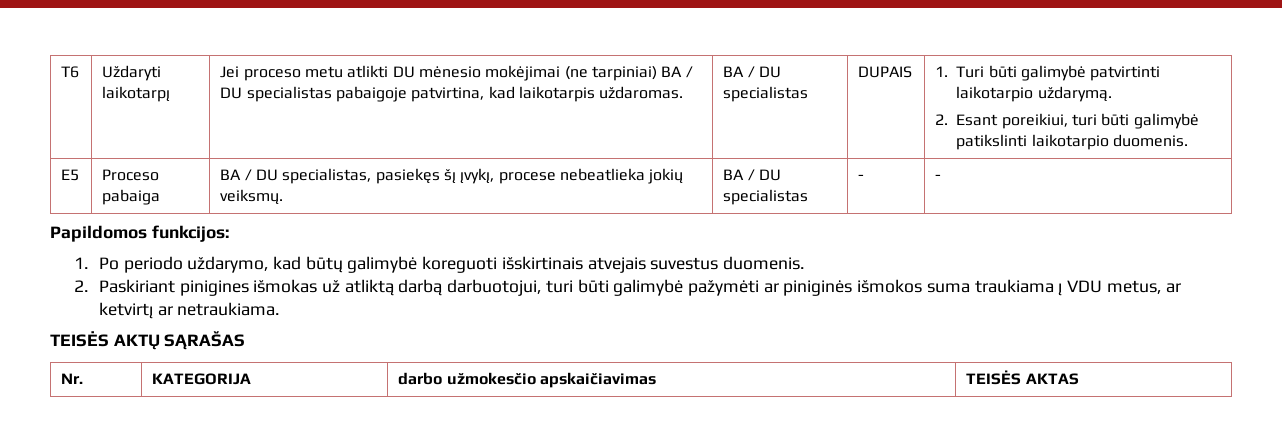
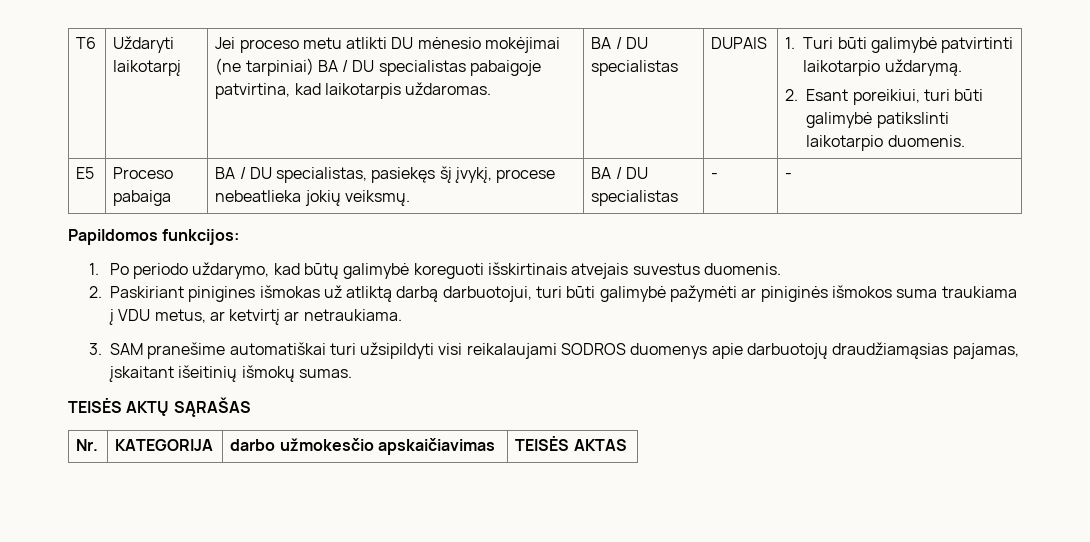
(280, 309) none -> [88,342,1019,359] [108,365,352,382] // 3. SAM pranešime automatiškai turi užsipildyti visi reikalaujami SODROS duomenys apie darbuotojų draudžiamąsias pajamas, įskaitant išeitinių išmokų sumas.

